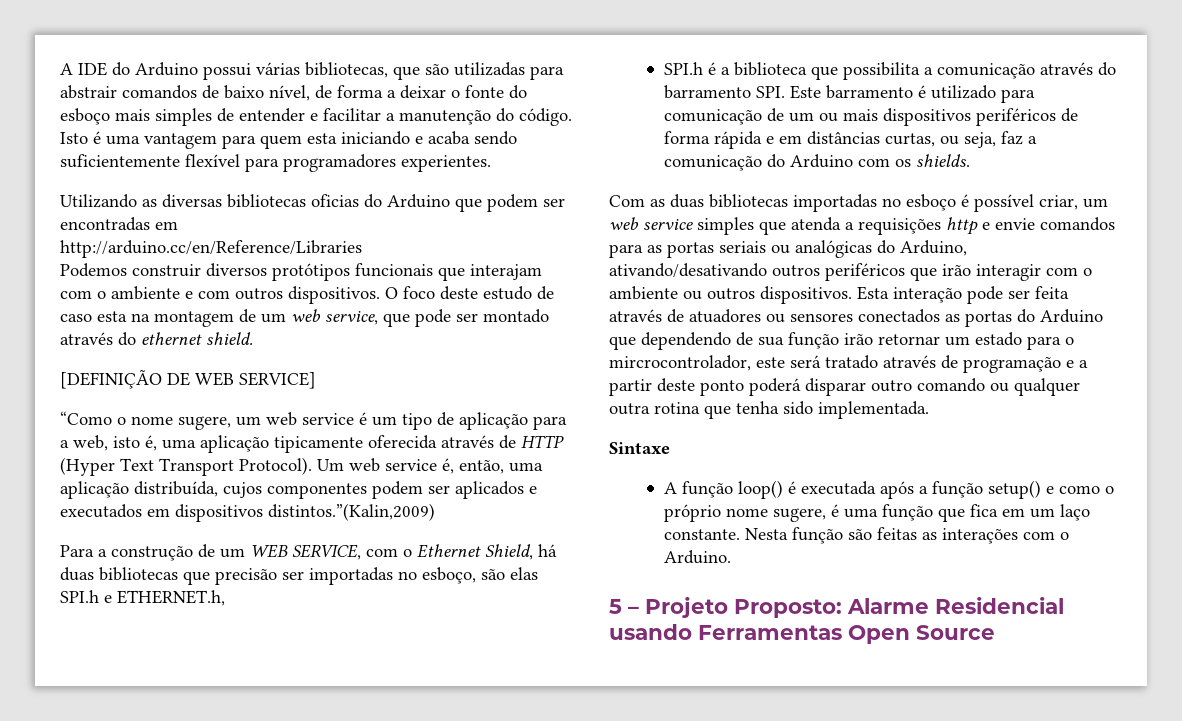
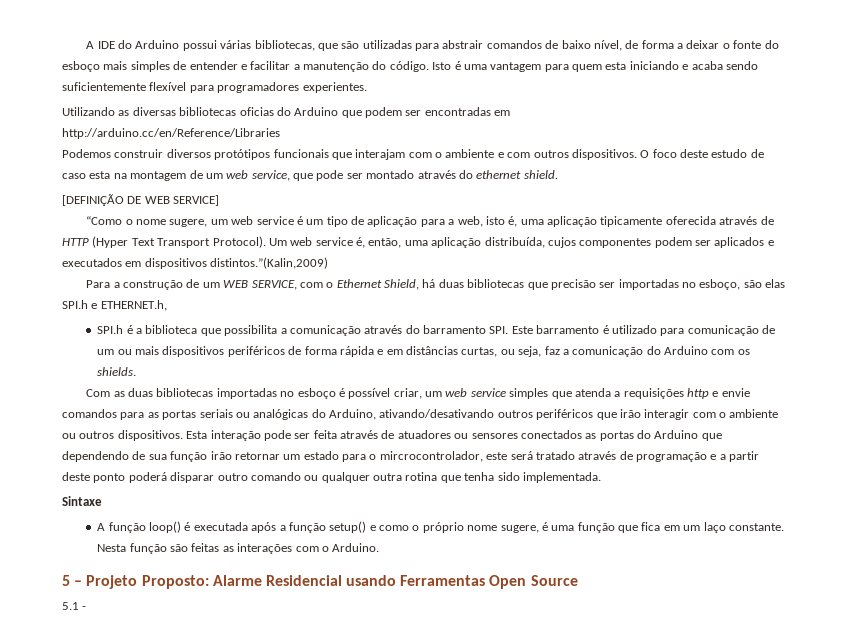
(995, 632) none -> [62,602,87,610] // 5.1 -

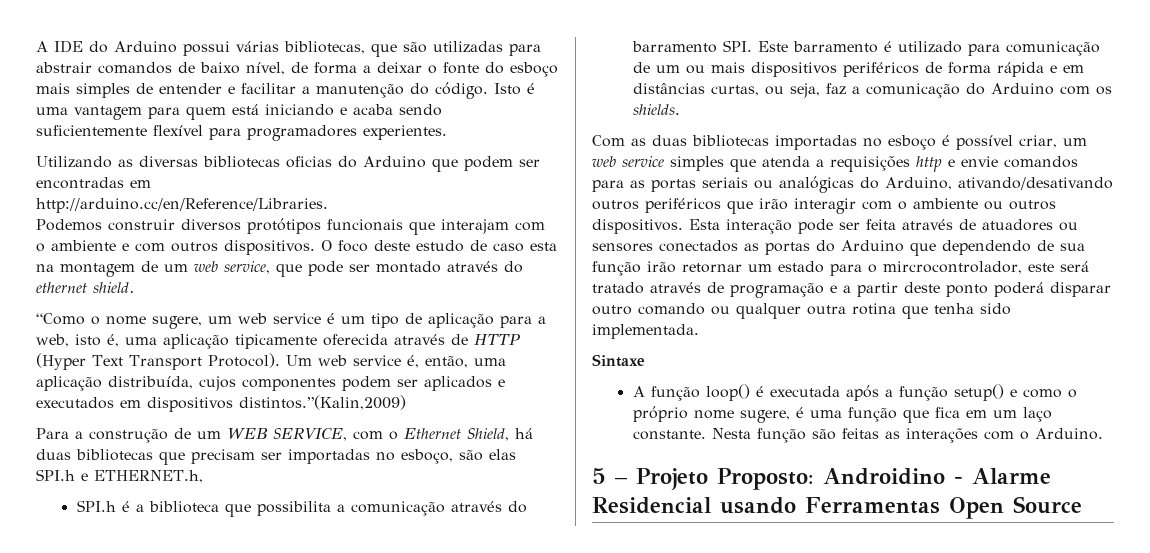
[605,62,627,70] esta -> [232,104,259,115] está
[62,128,280,139] http://arduino.cc/en/Reference/Libraries -> [36,198,328,213] http://arduino.cc/en/Reference/Libraries.
[62,194,220,206] // [DEFINIÇÃO DE WEB SERVICE] -> (134, 287) none
[550,279,596,290] precisão -> [191,449,255,464] precisam
(209, 582) none -> [823,468,963,485] Androidino -
[62,602,87,610] // 5.1 - -> (1082, 505) none

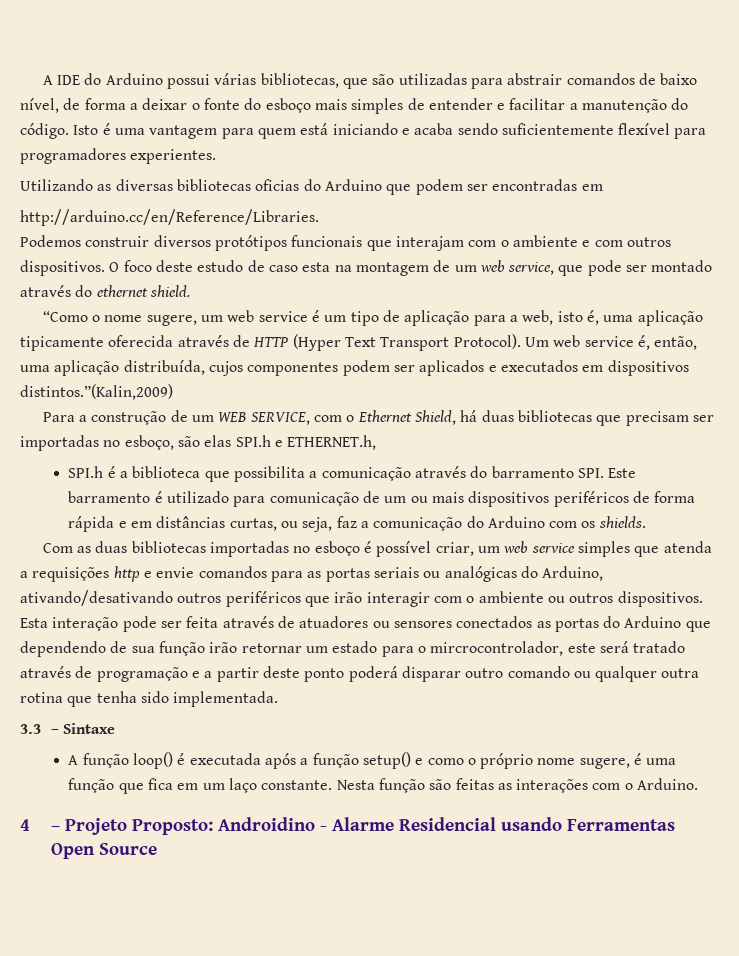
(699, 331) none -> [20,724,59,734] 3.3 –
[592,468,606,484] 5 -> [20,819,30,831] 4

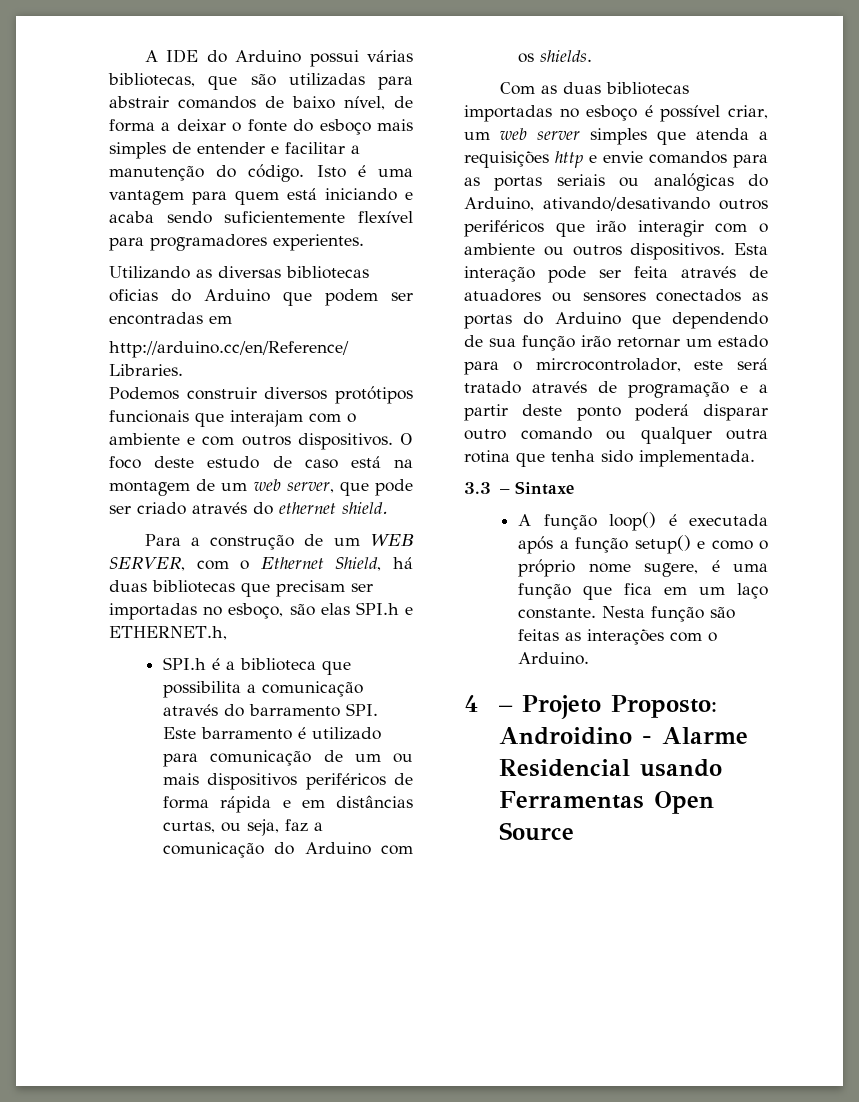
[302,262,331,272] esta -> [350,456,381,468] está
[508,262,555,275] service, -> [286,481,334,493] server,
[651,260,713,272] montado -> [137,502,186,515] criado
[42,310,703,326] [20,334,698,351] [20,360,689,376] [20,384,173,400] // “Como o nome sugere, um web service é um tipo de aplicação para a web, isto é, uma aplicação tipicamente oferecida através de HTTP (Hyper Text Transport Protocol). Um web service é, então, uma aplicação distribuída, cujos componentes podem ser aplicados e executados em dispositivos distintos.”(Kalin,2009) -> (388, 508) none
[250,412,310,425] SERVICE, -> [109,557,185,571] SERVER,
[531,543,575,553] service -> [537,130,580,140] server

